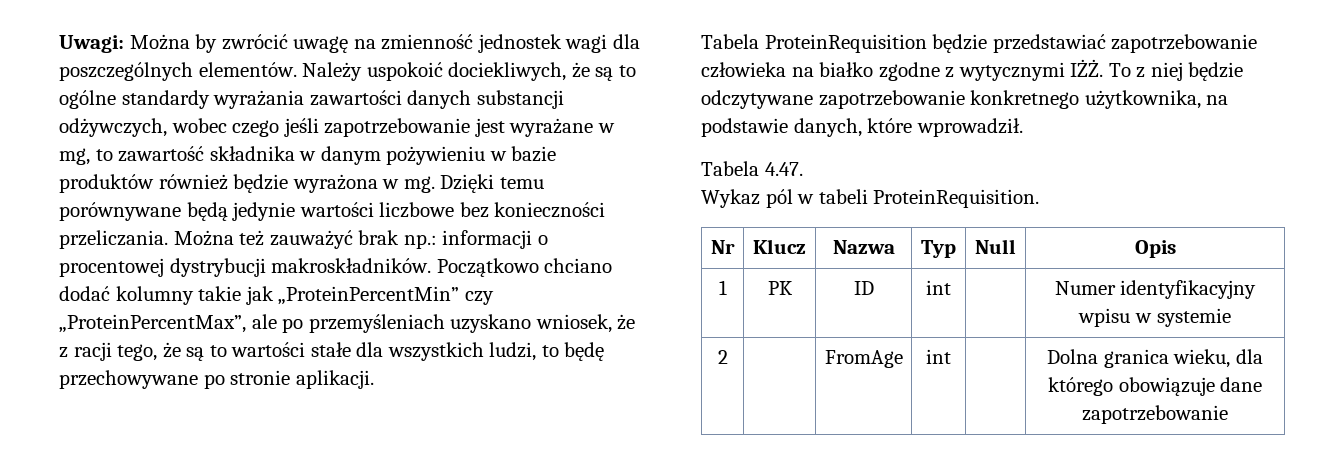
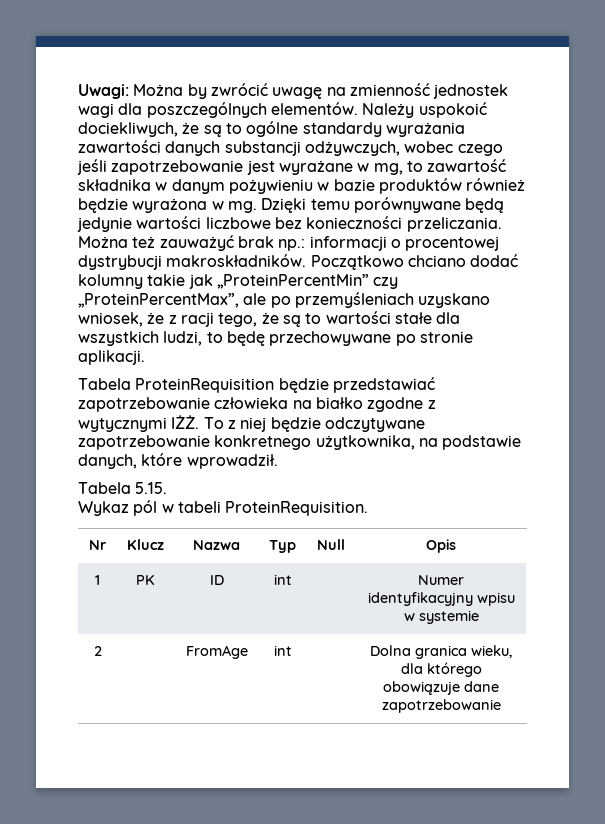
[764,162,803,176] 4.47. -> [135,482,168,494] 5.15.

